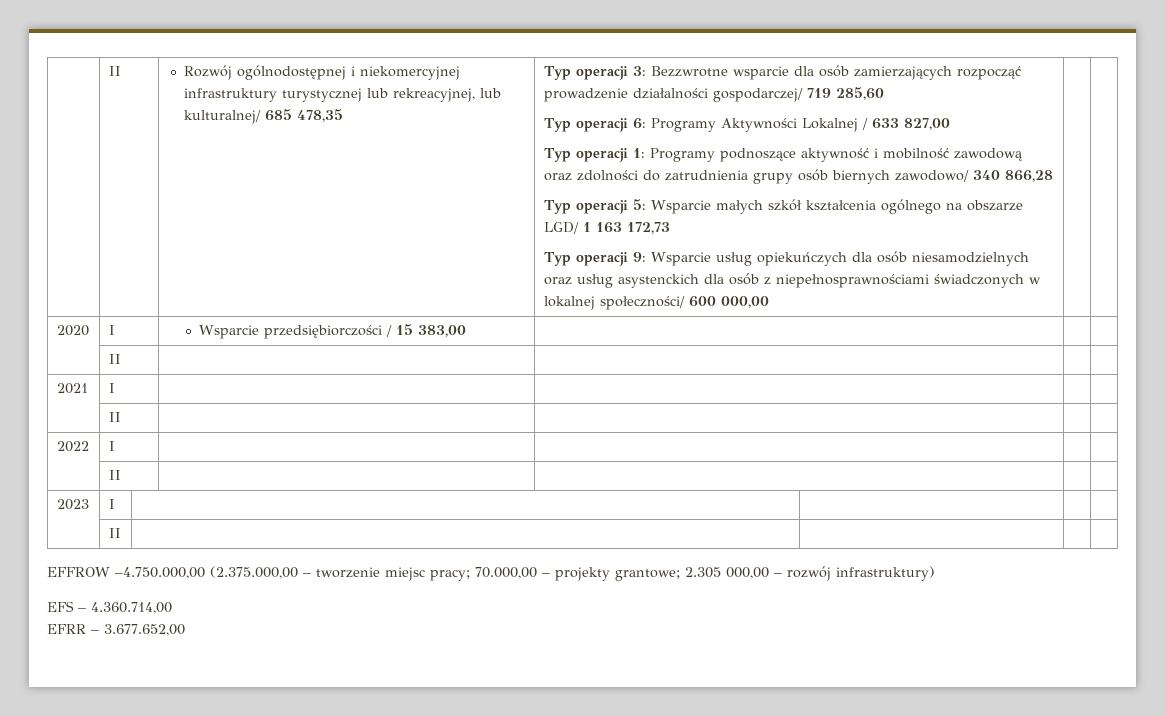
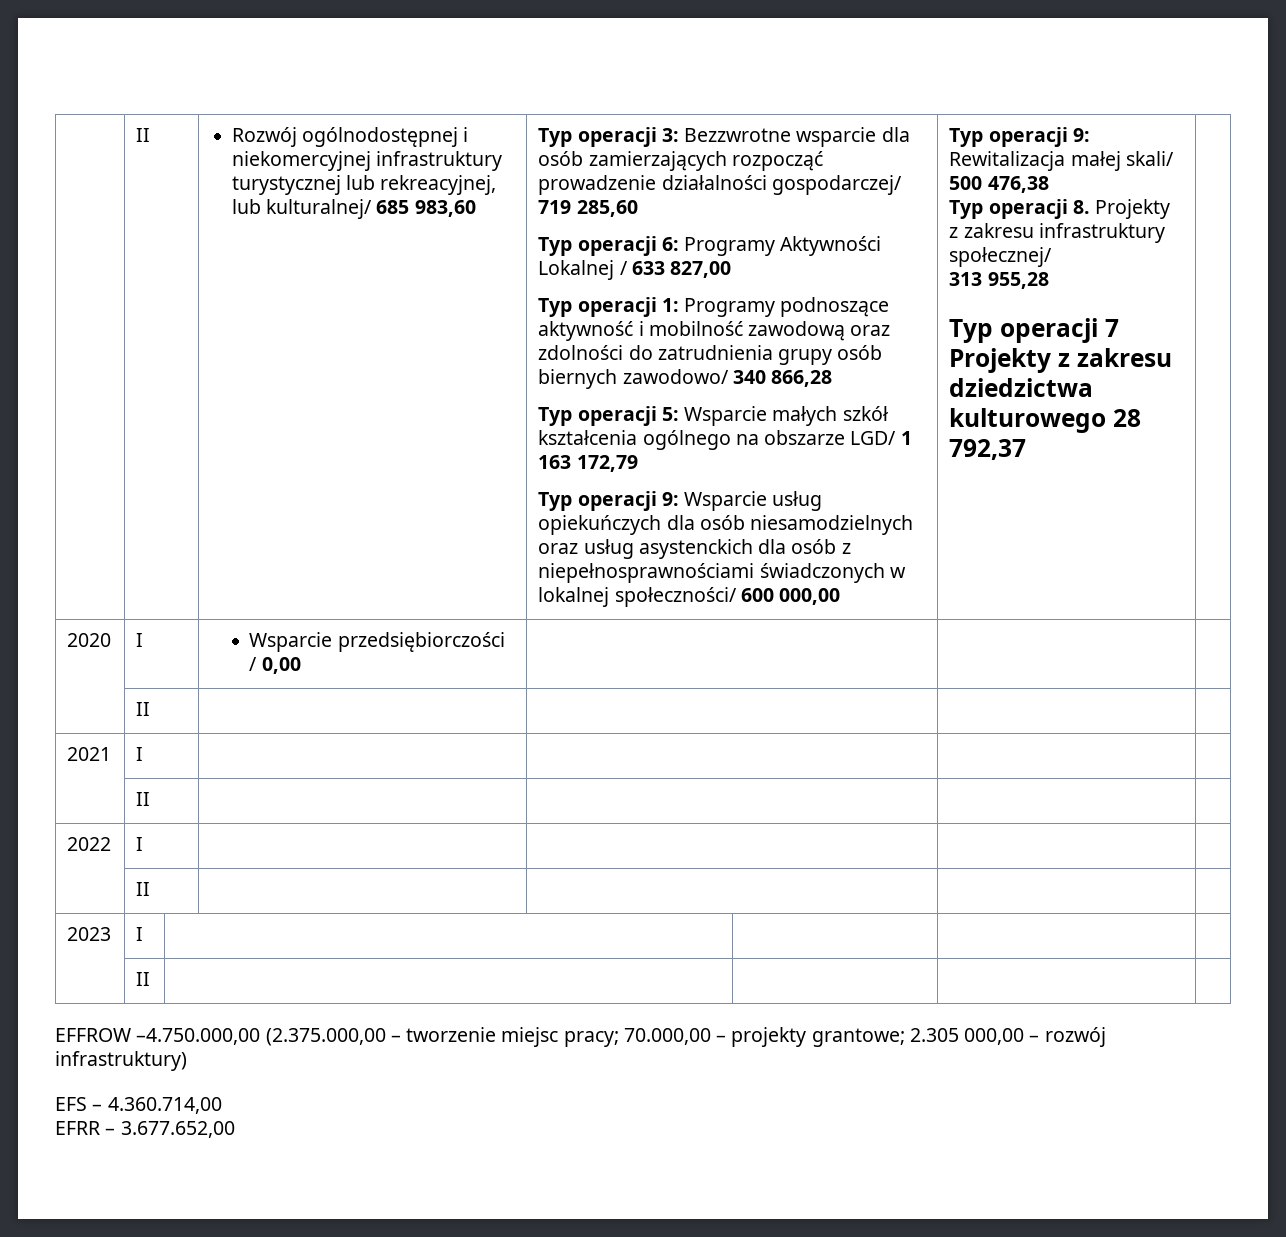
[296,109,343,122] 478,35 -> [414,200,476,217] 983,60
[626,222,670,234] 172,73 -> [576,455,638,472] 172,79
(769, 302) none -> [949,127,1090,147] [949,151,1174,171] [949,176,1049,193] [949,199,1171,219] [949,223,1165,243] [949,247,1053,267] [949,272,1049,289] [949,318,1119,343] [949,348,1172,373] [949,378,1094,397] [949,408,1141,433] [949,439,1027,460] Typ operacji 9: Rewitalizacja małej skali/ 500 476,38 // Typ operacji 8. Projekty z zakresu infrastruktury społecznej/ // 313 955,28 // Typ operacji 7 Projekty z zakresu dziedzictwa kulturowego 28 792,37
[395,324,466,337] 15 383,00 -> [261,657,301,674] 0,00

